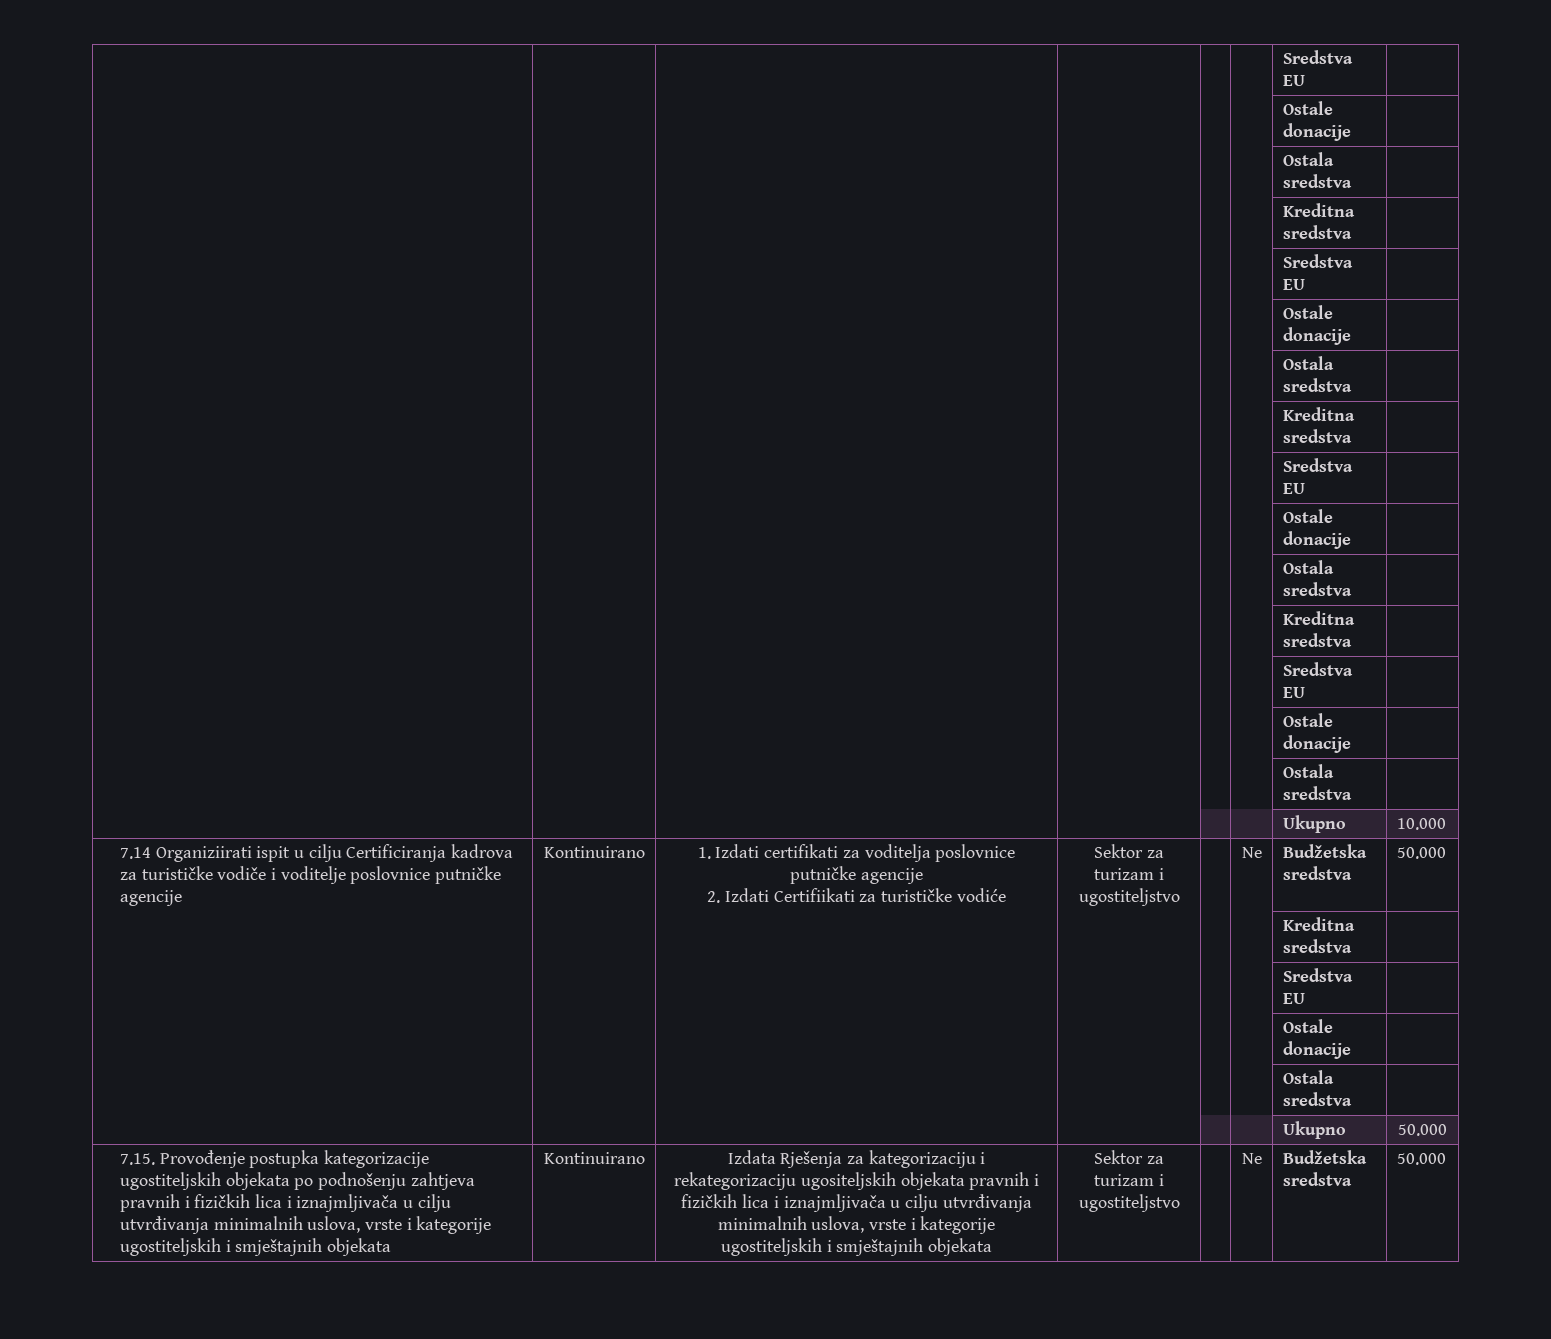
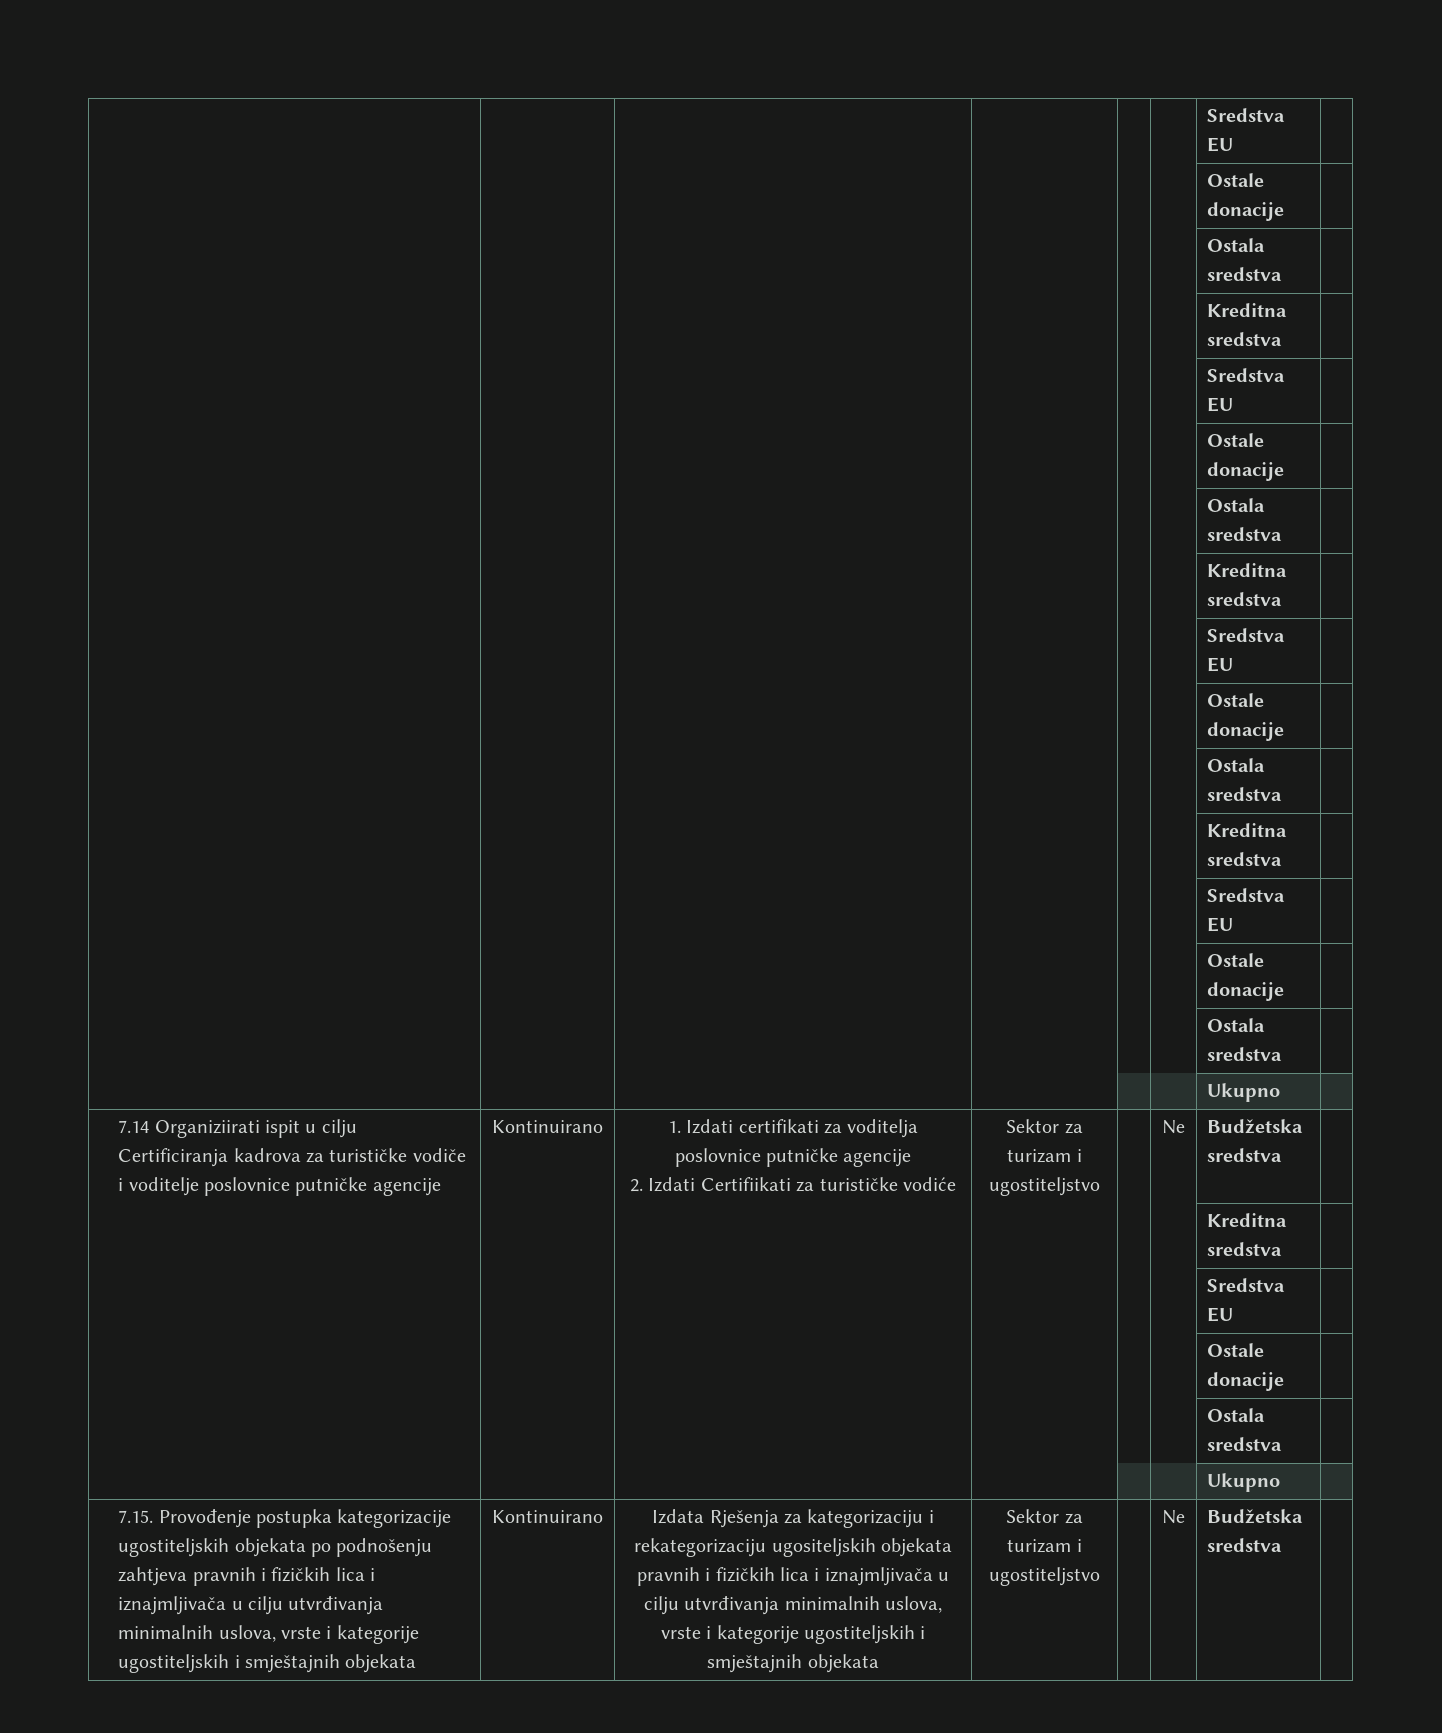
[1396,818,1446,830] 10.000 -> (1281, 1092) none
[1396,847,1446,859] [1282,917,1355,931] [1282,939,1352,953] [1282,968,1353,982] [1282,993,1305,1004] [1282,1019,1333,1033] [1282,1041,1351,1059] [1282,1070,1334,1084] [1282,1092,1352,1106] [1282,1121,1346,1139] [1398,1124,1447,1136] 50.000 // | | | | | | Kreditna sredstva | // | | | | | | Sredstva EU | // | | | | | | Ostale donacije | // | | | | | | Ostala sredstva | // | | | | | | Ukupno | 50.000 -> [1207,1213,1288,1227] [1207,1242,1283,1256] [1207,1278,1286,1292] [1207,1307,1234,1322] [1207,1343,1265,1357] [1207,1372,1285,1391] [1207,1408,1266,1422] [1207,1437,1283,1451] [1207,1473,1281,1492] // | | | | | | Kreditna sredstva | // | | | | | | Sredstva EU | // | | | | | | Ostale donacije | // | | | | | | Ostala sredstva | // | | | | | | Ukupno |
[1396,1153,1446,1165] 50.000 -> (1283, 1545) none

